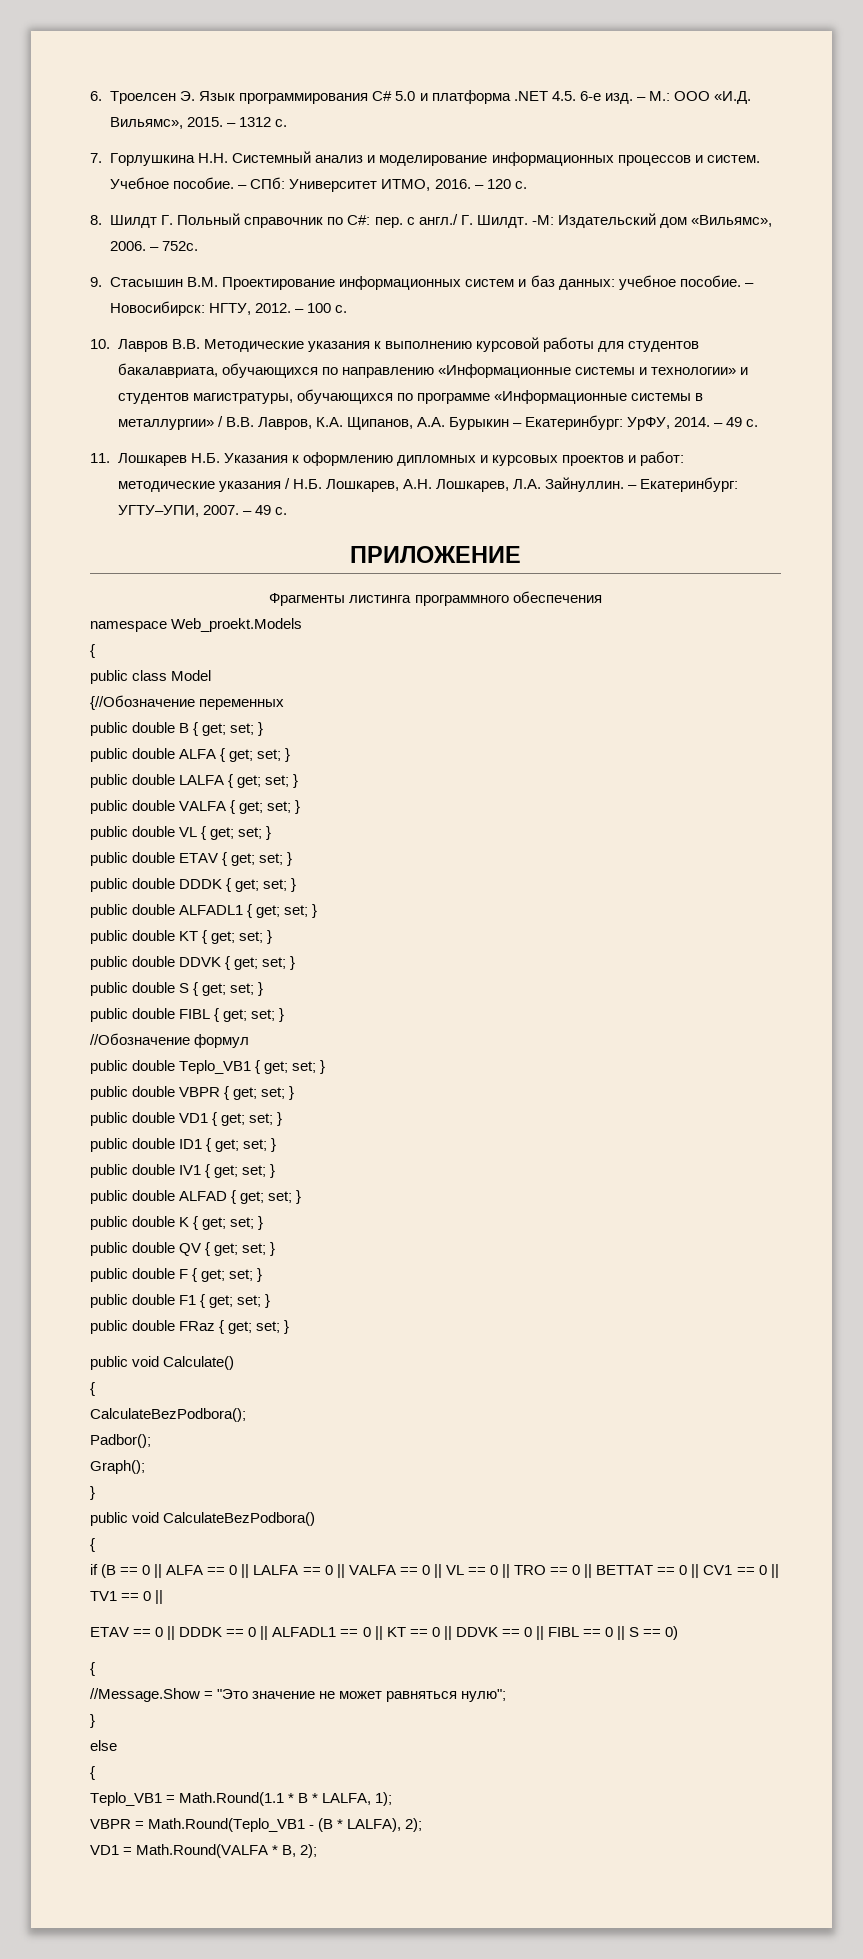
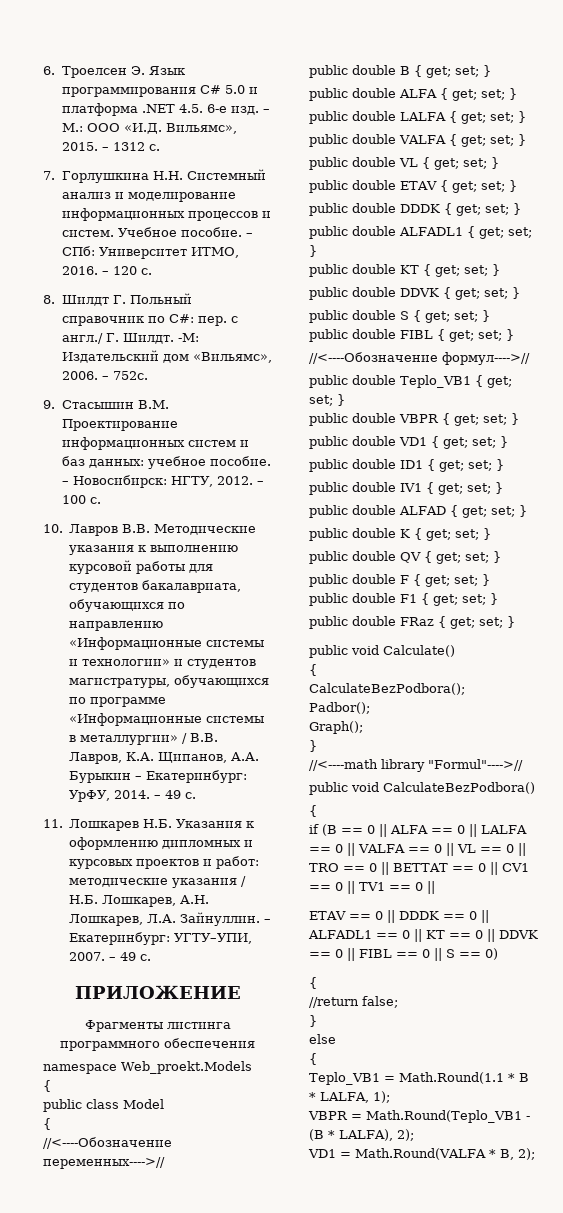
[90,695,285,710] {//Обозначение переменных -> [43,1118,51,1130] [43,1137,172,1149] [43,1157,165,1169] { // //<----Обозначение переменных---->//
[90,1033,250,1048] //Обозначение формул -> [309,352,530,365] //<----Обозначение формул---->//
(95, 1493) none -> [309,759,523,772] // //<----math library "Formul"---->//
[90,1688,507,1702] //Message.Show = "Это значение не может равняться нулю"; -> [309,996,398,1008] //return false;

